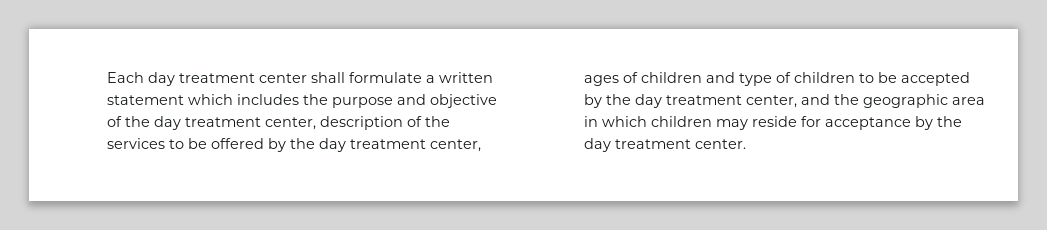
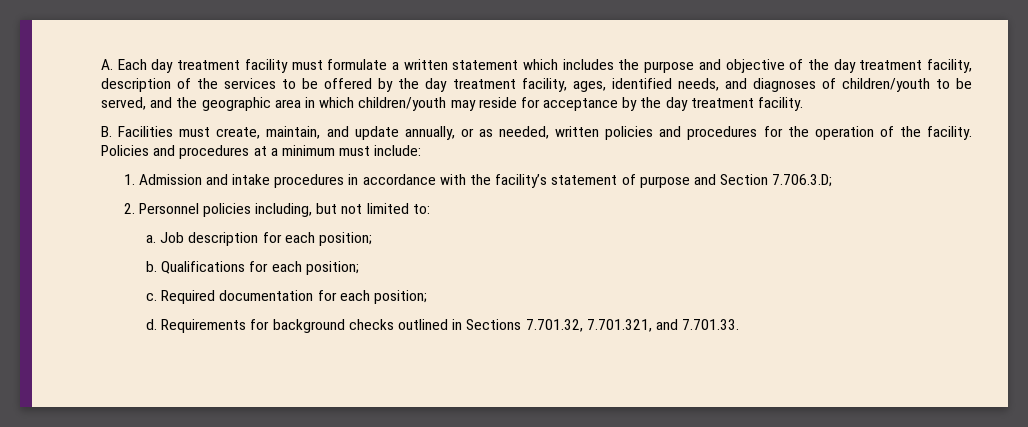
(107, 77) none -> [101,59,114,70] A.
[259,72,346,83] center shall -> [244,59,323,73] facility must
[265,117,317,130] center, -> [927,59,973,73] facility,
[430,139,482,152] [584,72,971,86] [584,94,798,108] center, ages of children and type of children to be accepted by the day treatment center, -> [521,78,973,92] [101,97,147,110] facility, ages, identified needs, and diagnoses of children/youth to be served,
[651,116,713,127] children -> [358,97,447,111] children/youth
[695,139,747,149] center. -> [757,97,803,111] [101,126,972,140] [101,145,422,159] [123,174,833,188] [123,203,430,217] [146,232,372,246] [146,261,359,275] [146,290,427,304] [146,319,740,333] facility. // B. Facilities must create, maintain, and update annually, or as needed, written policies and procedures for the operation of the facility. Policies and procedures at a minimum must include: // 1. Admission and intake procedures in accordance with the facility’s statement of purpose and Section 7.706.3.D; // 2. Personnel policies including, but not limited to: // a. Job description for each position; // b. Qualifications for each position; // c. Required documentation for each position; // d. Requirements for background checks outlined in Sections 7.701.32, 7.701.321, and 7.701.33.

